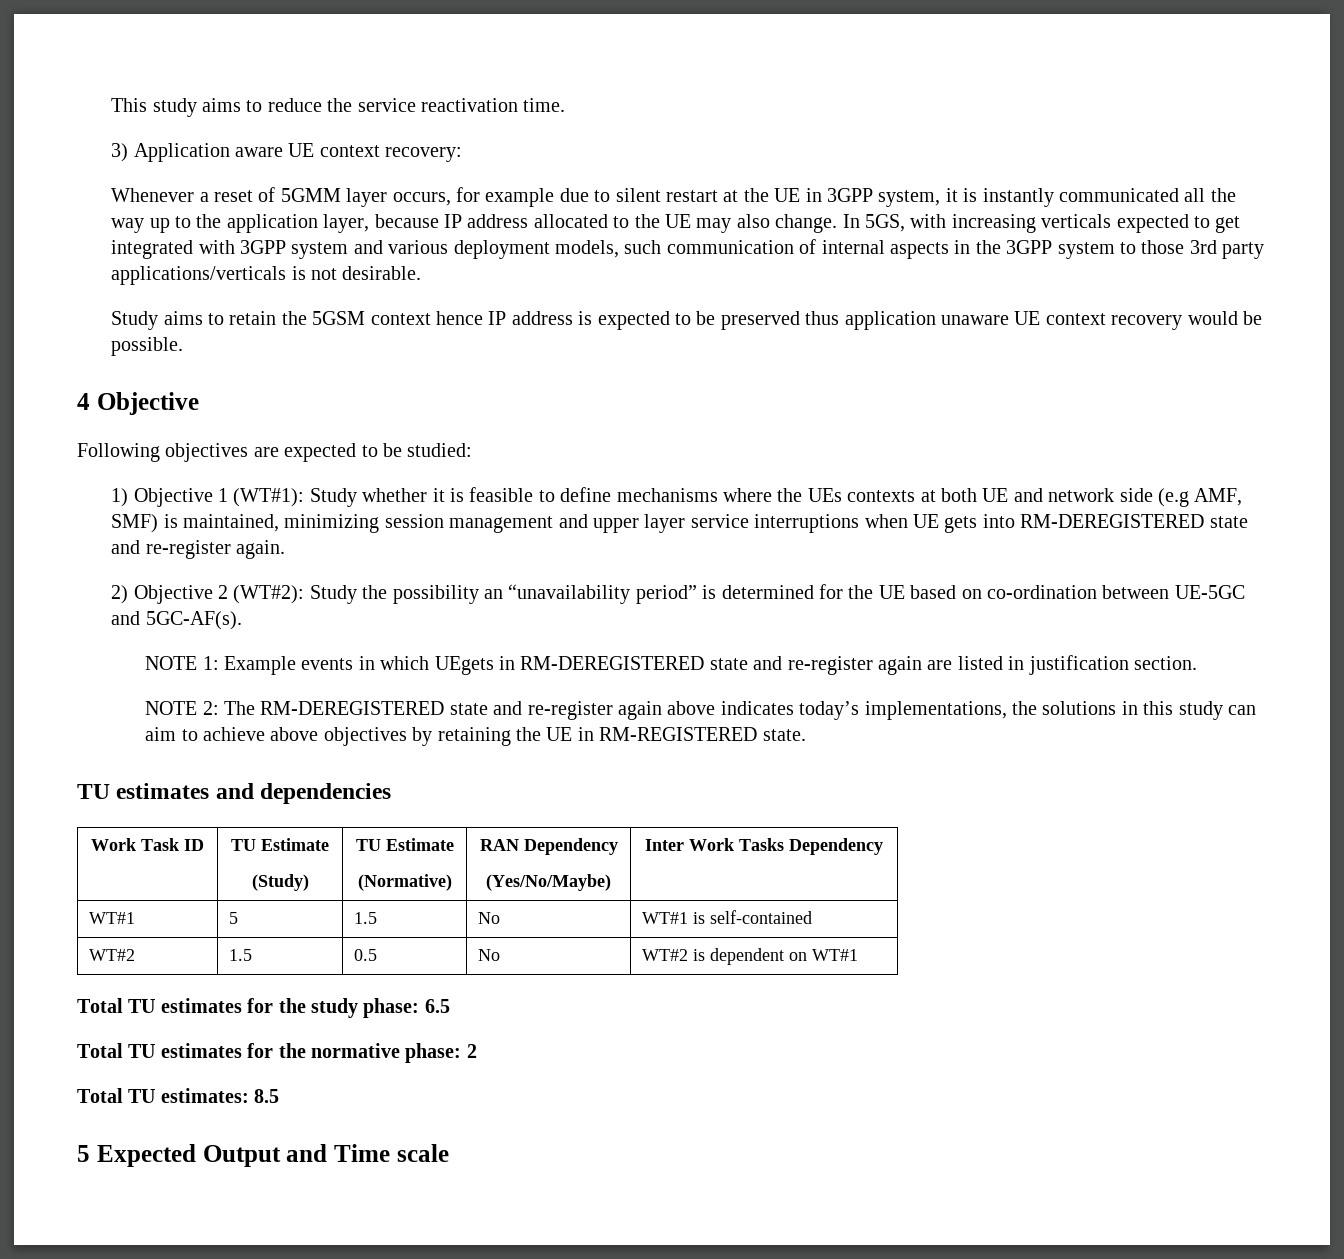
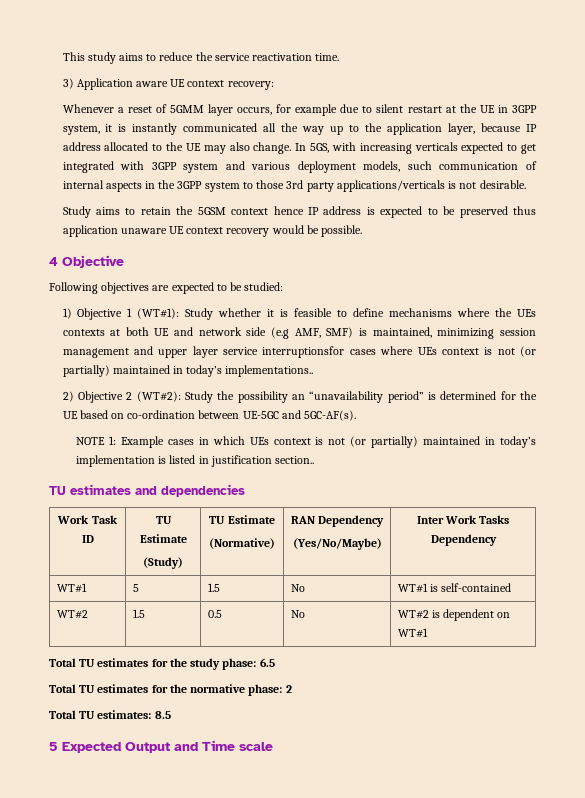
[754,514,1248,533] [111,540,285,559] interruptions when UE gets into RM-DEREGISTERED state and re-register again. -> [262,346,536,358] [62,365,314,377] interruptionsfor cases where UEs context is not (or partially) maintained in today’s implementations..
[301,658,354,670] events -> [167,439,194,445] cases
[434,655,1198,675] [145,701,1257,720] [145,727,806,746] UEgets in RM-DEREGISTERED state and re-register again are listed in justification section. // NOTE 2: The RM-DEREGISTERED state and re-register again above indicates today’s implementations, the solutions in this study can aim to achieve above objectives by retaining the UE in RM-REGISTERED state. -> [249,436,537,448] [76,455,315,467] UEs context is not (or partially) maintained in today’s implementation is listed in justification section..

